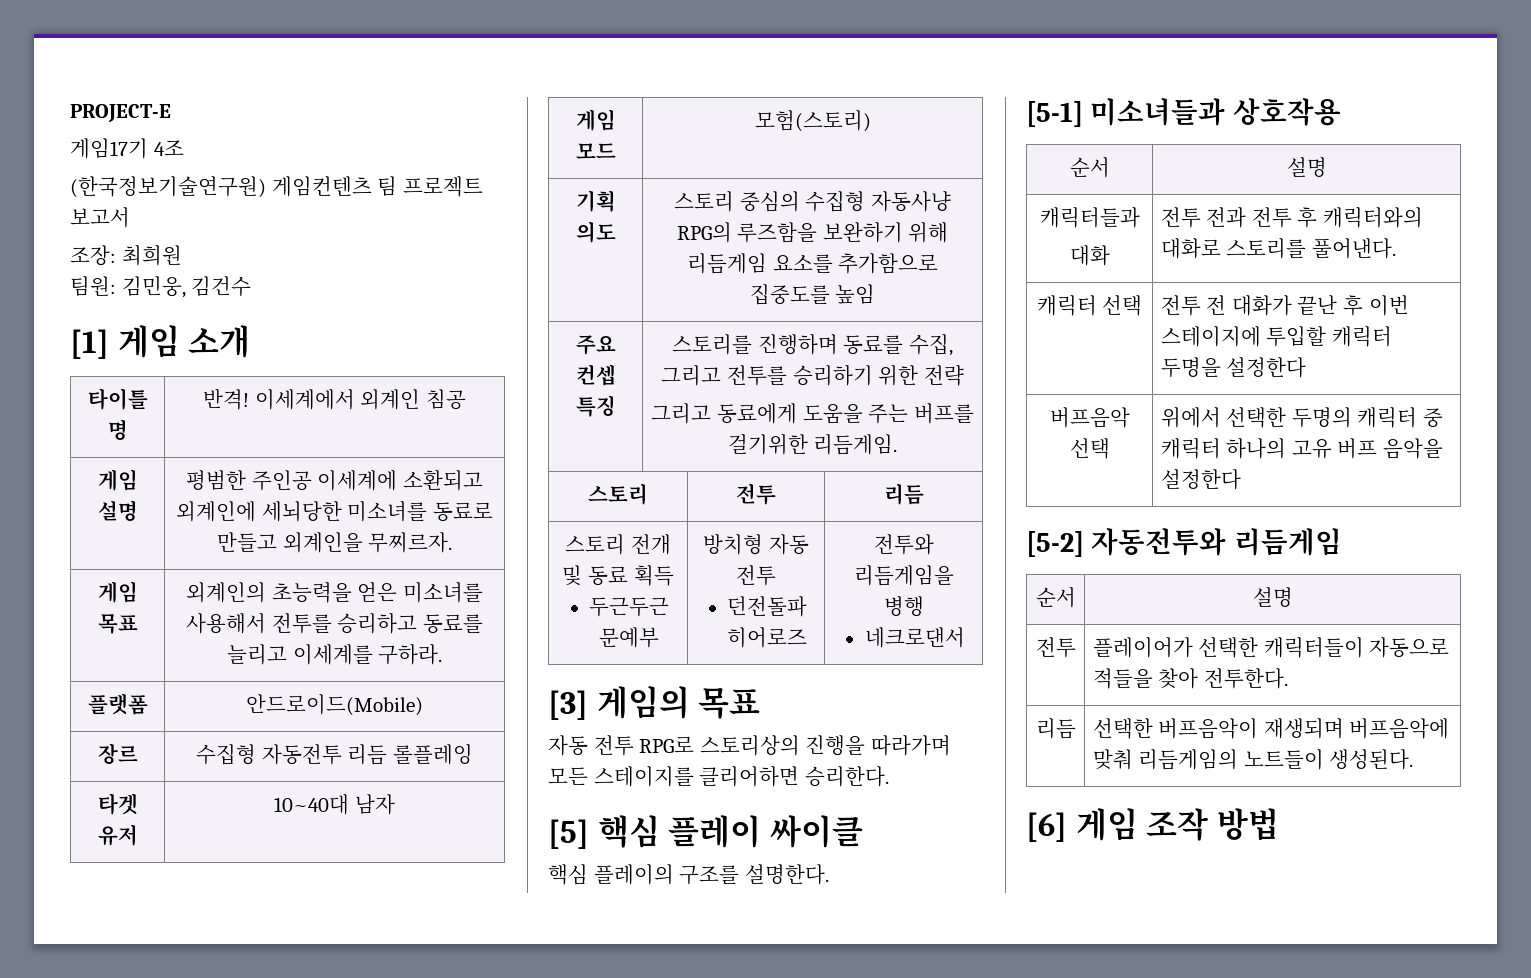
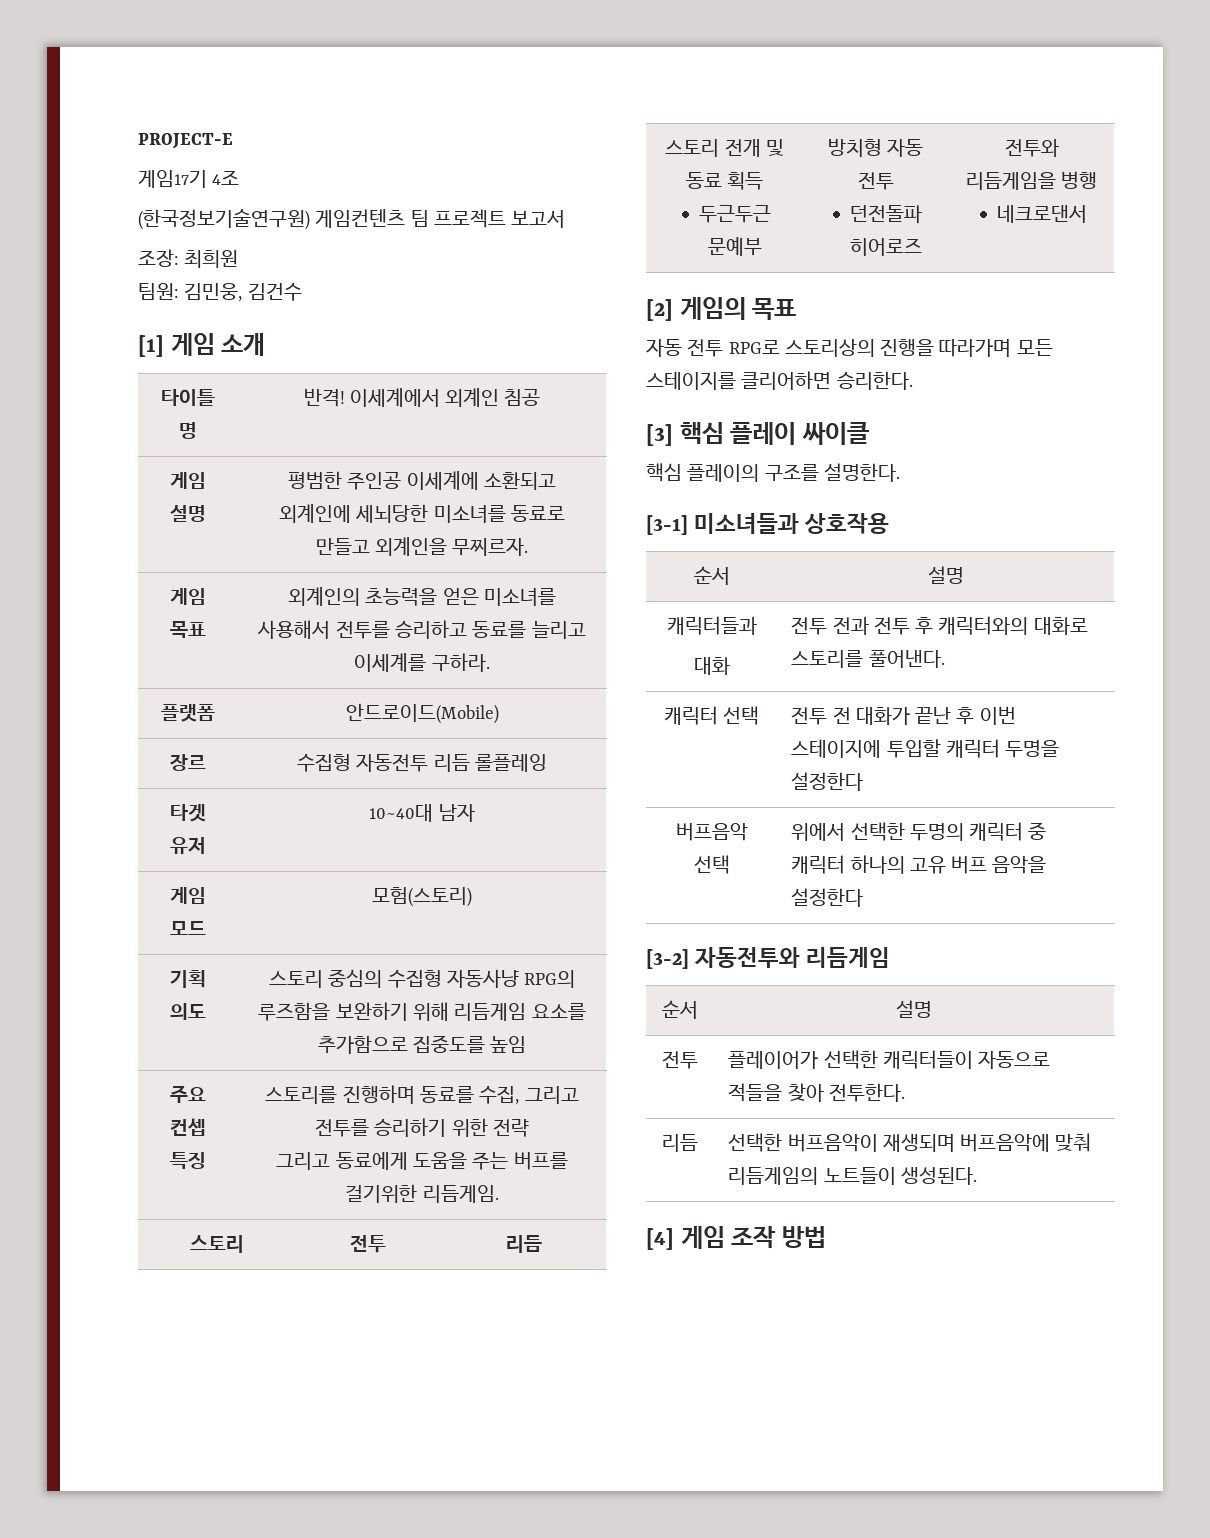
[548,690,588,720] [3] -> [646,299,673,321] [2]
[548,819,589,849] [5] -> [646,424,673,446] [3]
[1026,101,1083,127] [5-1] -> [646,515,688,535] [3-1]
[1026,531,1084,557] [5-2] -> [646,949,689,969] [3-2]
[1026,812,1067,842] [6] -> [646,1228,674,1250] [4]

